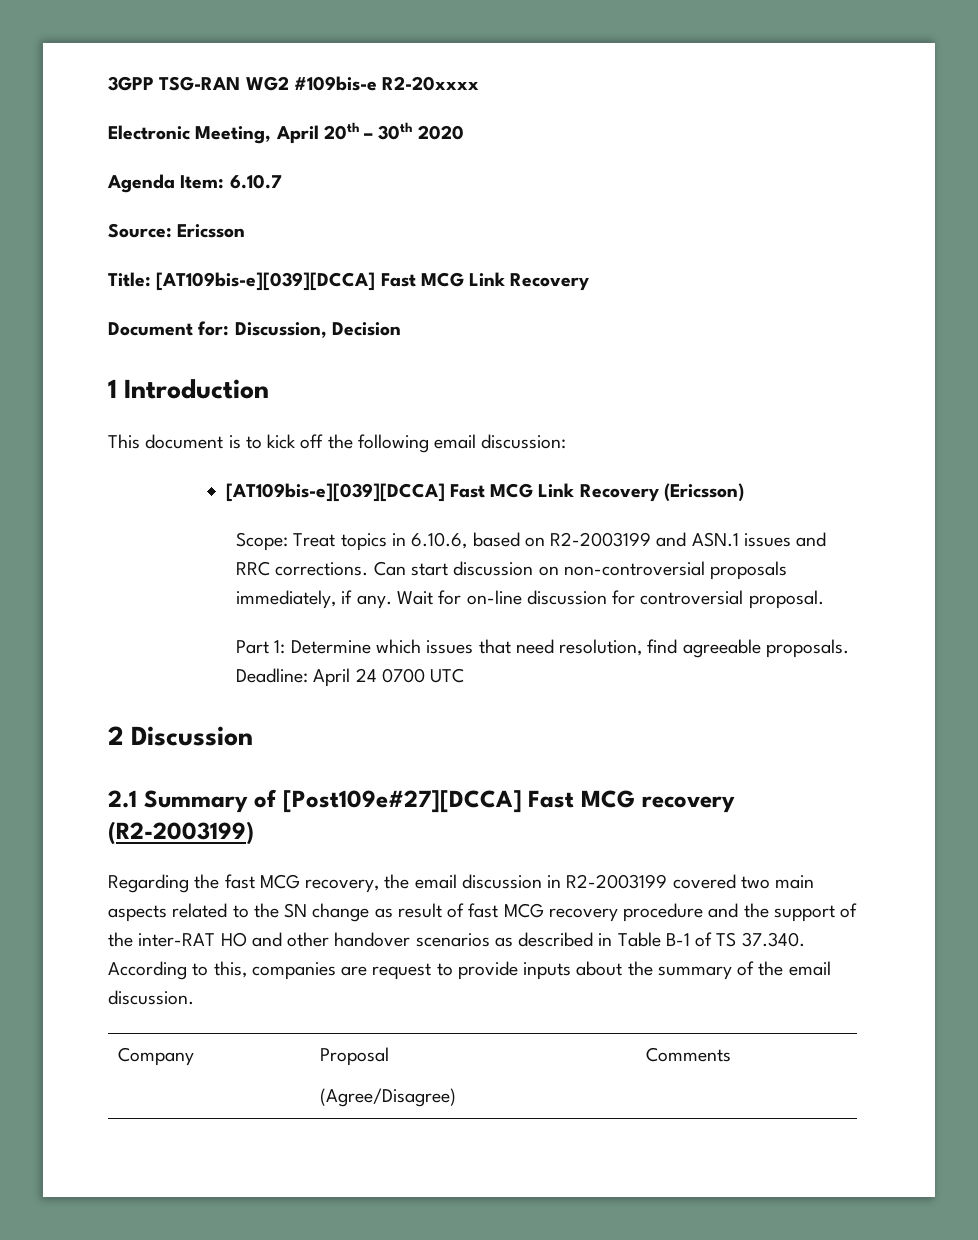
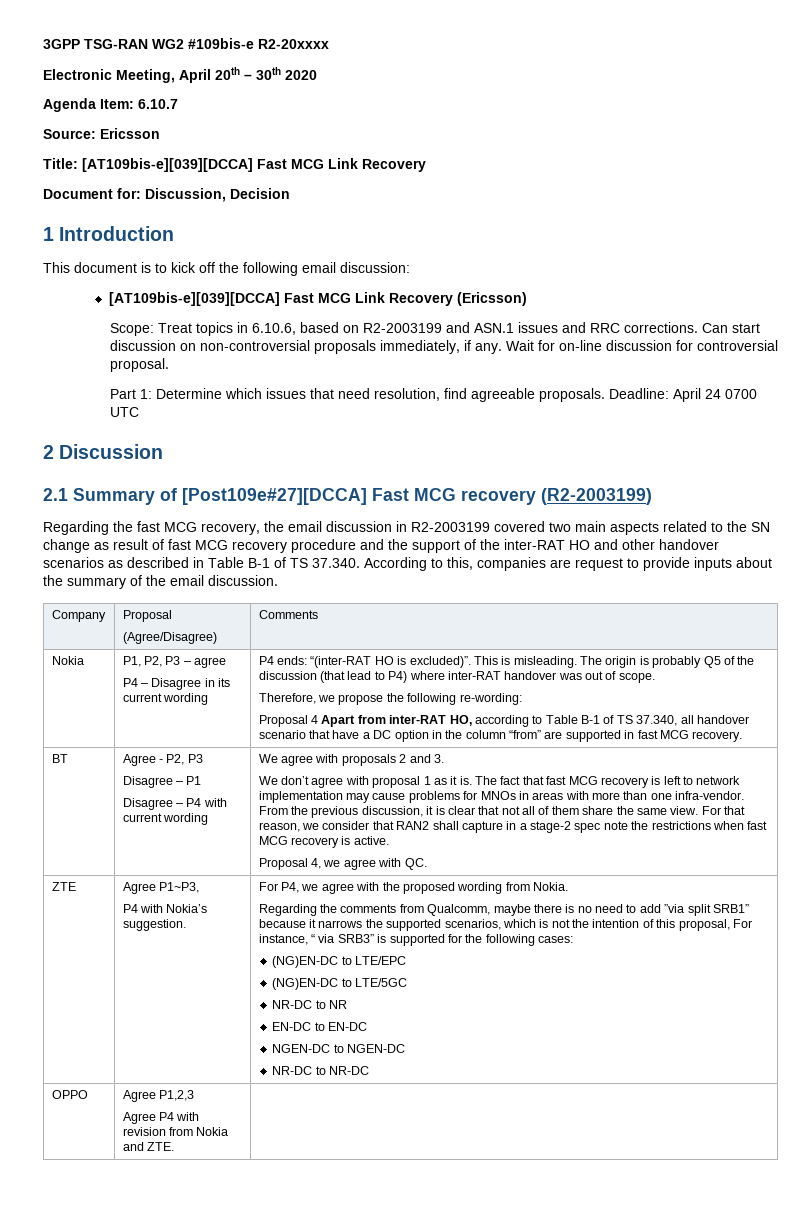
(732, 1054) none -> [51,656,84,665] [122,656,227,668] [122,678,231,690] [122,693,209,705] [258,656,755,668] [258,671,655,683] [258,693,522,705] [258,715,749,727] [258,730,743,742] [51,754,68,763] [122,754,203,766] [122,776,202,788] [122,798,227,810] [122,813,209,825] [258,754,444,766] [258,776,741,788] [258,791,745,803] [258,806,746,818] [258,821,768,833] [258,836,389,848] [258,858,427,870] [51,882,76,891] [122,882,200,894] [122,904,208,913] [122,919,186,931] [258,882,569,894] [258,904,749,916] [258,919,752,931] [258,934,574,946] [272,956,407,968] [272,978,408,990] [272,1000,348,1009] [272,1022,368,1031] [272,1044,406,1053] [272,1066,370,1075] [51,1090,88,1099] [122,1090,195,1102] [122,1112,200,1124] [122,1127,229,1136] [122,1142,175,1151] // Nokia | P1, P2, P3 – agree // P4 – Disagree in its current wording | P4 ends: “(inter-RAT HO is excluded)”. This is misleading. The origin is probably Q5 of the discussion (that lead to P4) where inter-RAT handover was out of scope. // Therefore, we propose the following re-wording: // Proposal 4 Apart from inter-RAT HO, according to Table B-1 of TS 37.340, all handover scenario that have a DC option in the column “from” are supported in fast MCG recovery. // BT | Agree - P2, P3 // Disagree – P1 // Disagree – P4 with current wording | We agree with proposals 2 and 3. // We don’t agree with proposal 1 as it is. The fact that fast MCG recovery is left to network implementation may cause problems for MNOs in areas with more than one infra-vendor. From the previous discussion, it is clear that not all of them share the same view. For that reason, we consider that RAN2 shall capture in a stage-2 spec note the restrictions when fast MCG recovery is active. // Proposal 4, we agree with QC. // ZTE | Agree P1~P3, // P4 with Nokia’s suggestion. | For P4, we agree with the proposed wording from Nokia. // Regarding the comments from Qualcomm, maybe there is no need to add ”via split SRB1” because it narrows the supported scenarios, which is not the intention of this proposal, For instance, “ via SRB3” is supported for the following cases: // (NG)EN-DC to LTE/EPC // (NG)EN-DC to LTE/5GC // NR-DC to NR // EN-DC to EN-DC // NGEN-DC to NGEN-DC // NR-DC to NR-DC // OPPO | Agree P1,2,3 // Agree P4 with revision from Nokia and ZTE. |

